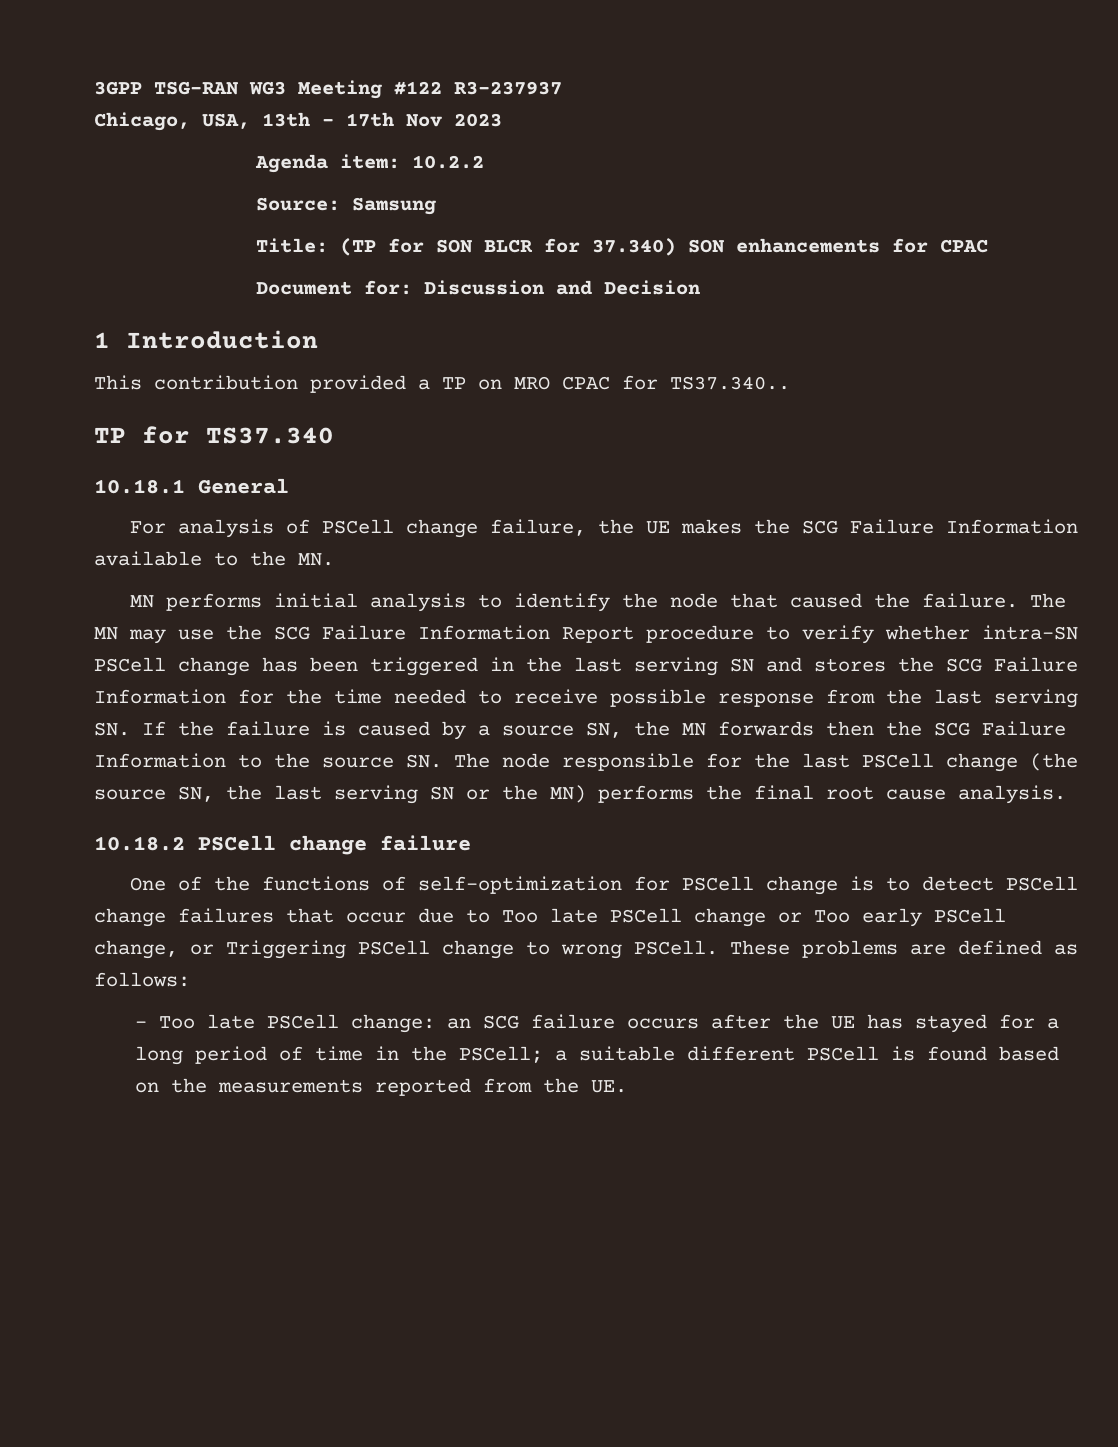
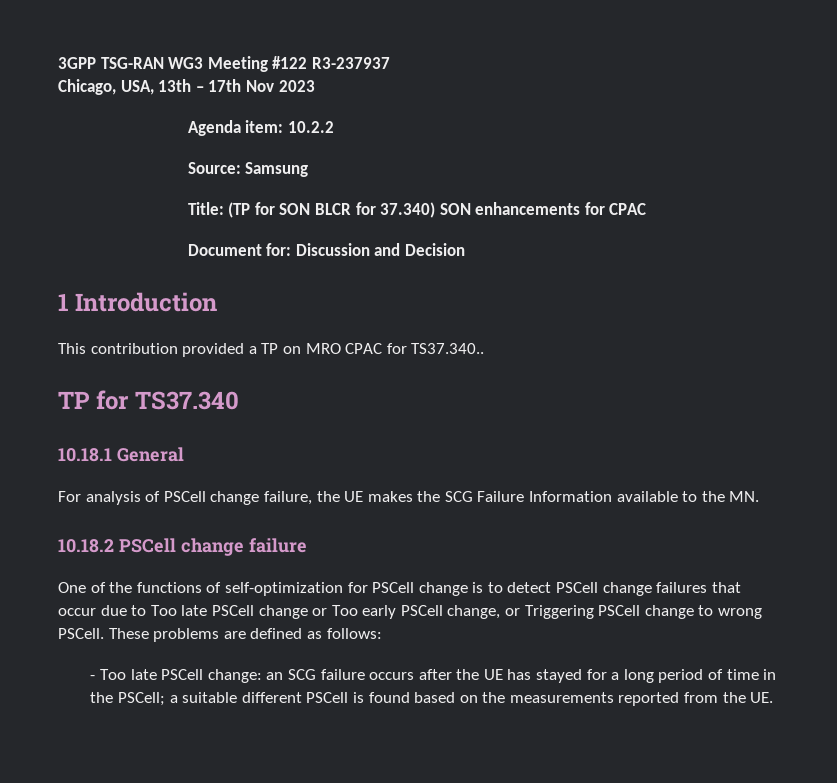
[130,593,1067,612] [94,625,1078,644] [94,657,1078,676] [94,689,1078,708] [94,721,1066,740] [94,753,1078,772] [94,785,1066,804] // MN performs initial analysis to identify the node that caused the failure. The MN may use the SCG Failure Information Report procedure to verify whether intra-SN PSCell change has been triggered in the last serving SN and stores the SCG Failure Information for the time needed to receive possible response from the last serving SN. If the failure is caused by a source SN, the MN forwards then the SCG Failure Information to the source SN. The node responsible for the last PSCell change (the source SN, the last serving SN or the MN) performs the final root cause analysis. -> (760, 496) none

